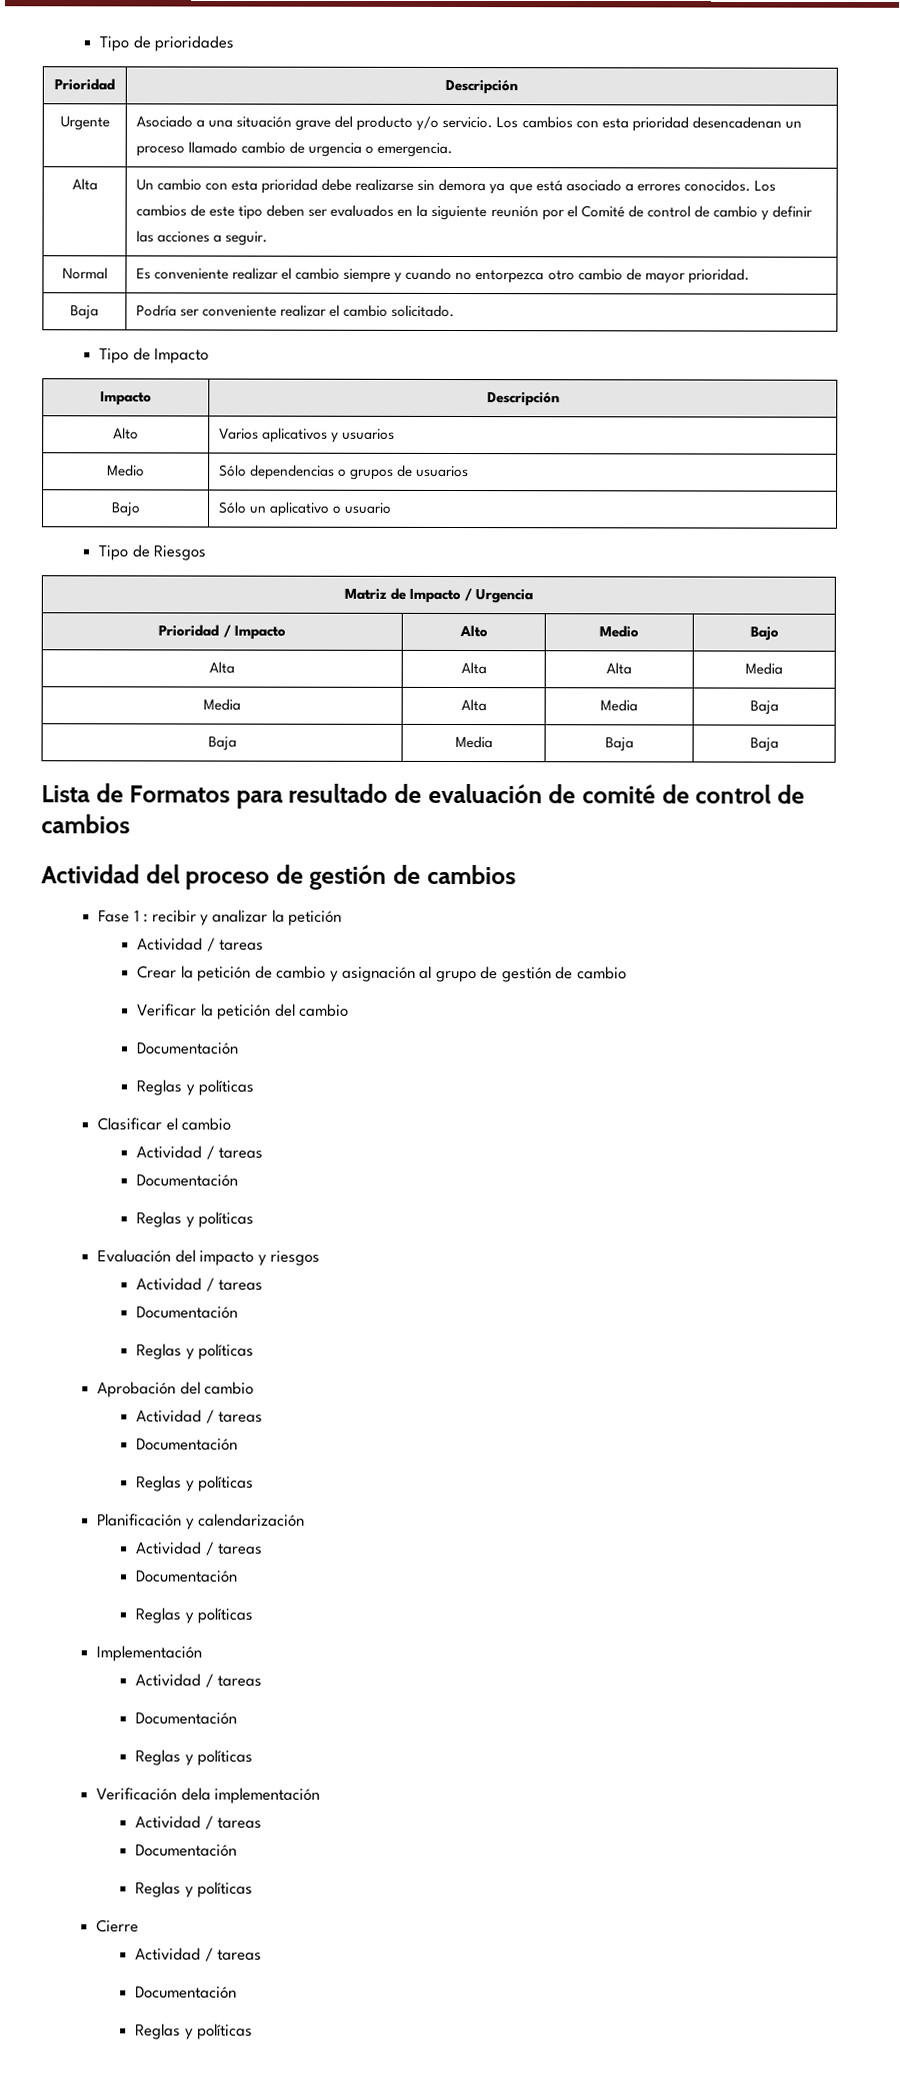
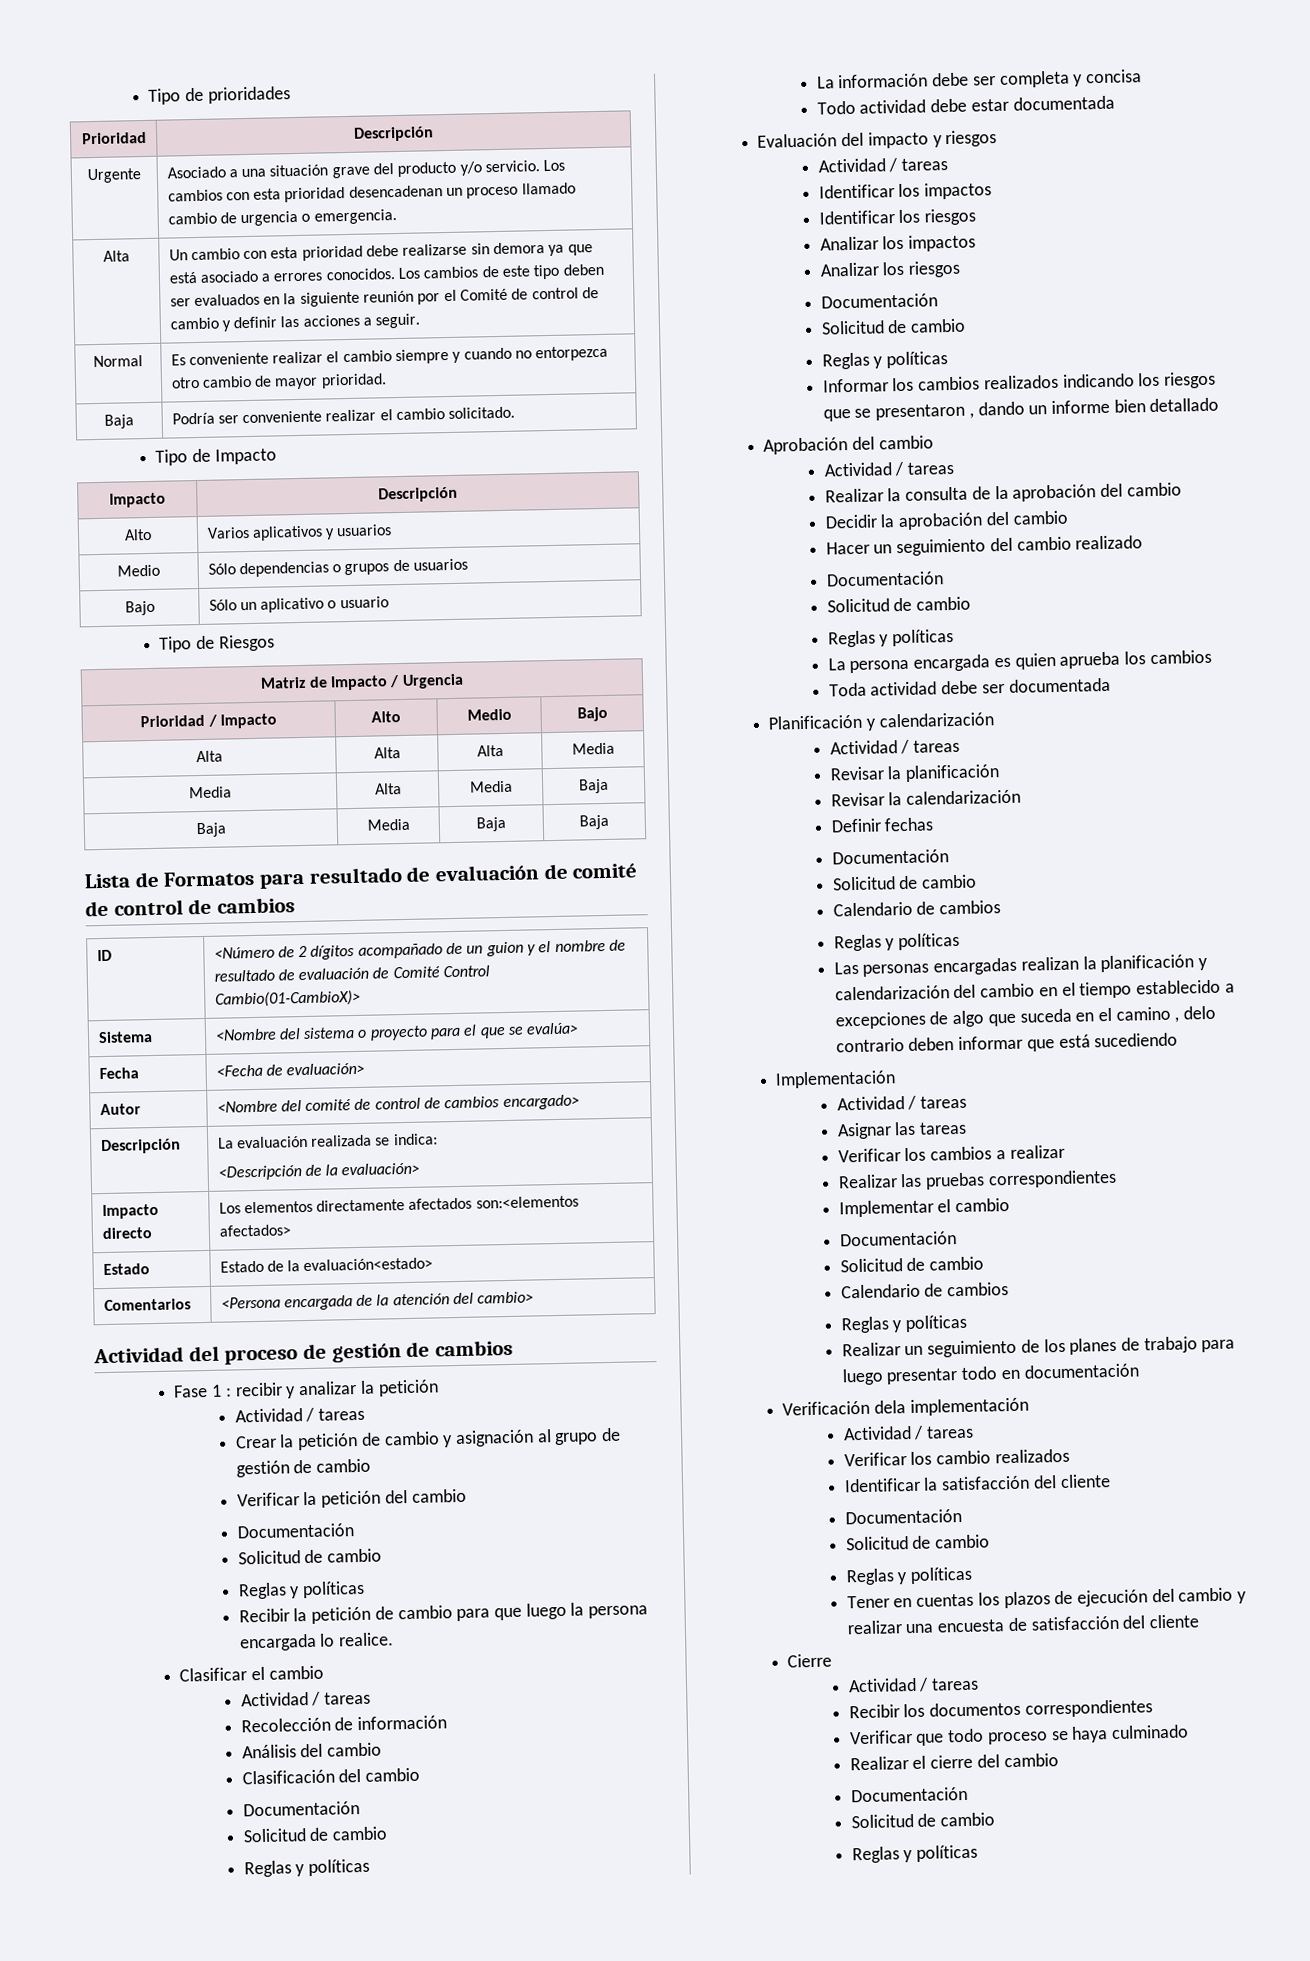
(130, 824) none -> [96,949,112,962] [213,939,627,960] [213,965,491,982] [214,989,361,1008] [97,1031,153,1044] [214,1022,580,1041] [98,1067,139,1080] [215,1062,366,1077] [99,1103,141,1116] [216,1094,580,1113] [100,1138,181,1155] [217,1133,438,1149] [217,1162,421,1181] [101,1203,159,1220] [101,1227,153,1240] [218,1195,579,1214] [218,1224,291,1237] [102,1263,150,1276] [219,1257,434,1273] [103,1298,191,1312] [220,1291,535,1311] // ID | <Número de 2 dígitos acompañado de un guion y el nombre de resultado de evaluación de Comité Control Cambio(01-CambioX)> // Sistema | <Nombre del sistema o proyecto para el que se evalúa> // Fecha | <Fecha de evaluación> // Autor | <Nombre del comité de control de cambios encargado> // Descripción | La evaluación realizada se indica: // <Descripción de la evaluación> // Impacto directo | Los elementos directamente afectados son:<elementos afectados> // Estado | Estado de la evaluación<estado> // Comentarios | <Persona encargada de la atención del cambio>
[136,1079,255,1096] // Reglas y políticas -> [237,1548,383,1565] [237,1580,366,1600] [238,1602,649,1624] [238,1632,395,1652] // Solicitud de cambio // Reglas y políticas // Recibir la petición de cambio para que luego la persona encargada lo realice.
[136,1174,239,1187] [136,1211,255,1228] Documentación // Reglas y políticas -> [240,1715,448,1733] [241,1742,383,1759] [241,1767,421,1785] [242,1801,360,1817] [242,1826,389,1843] [243,1858,371,1878] [816,69,1142,89] [816,95,1115,115] Recolección de información // Análisis del cambio // Clasificación del cambio // Documentación // Solicitud de cambio // Reglas y políticas // La información debe ser completa y concisa // Todo actividad debe estar documentada
[136,1306,239,1319] [136,1343,255,1360] Documentación // Reglas y políticas -> [818,182,993,200] [818,208,978,226] [819,234,977,252] [819,260,962,278] [820,293,938,309] [820,318,967,335] [821,351,949,370] [822,371,1216,393] [822,397,1220,422] Identificar los impactos // Identificar los riesgos // Analizar los impactos // Analizar los riesgos // Documentación // Solicitud de cambio // Reglas y políticas // Informar los cambios realizados indicando los riesgos que se presentaron , dando un informe bien detallado
[136,1438,239,1451] [136,1475,255,1492] Documentación // Reglas y políticas -> [824,482,1182,503] [824,510,1068,531] [825,535,1144,557] [825,571,944,587] [826,596,972,613] [827,628,955,648] [827,649,1212,674] [828,677,1111,697] Realizar la consulta de la aprobación del cambio // Decidir la aprobación del cambio // Hacer un seguimiento del cambio realizado // Documentación // Solicitud de cambio // Reglas y políticas // La persona encargada es quien aprueba los cambios // Toda actividad debe ser documentada
[135,1570,238,1583] [135,1607,254,1624] [96,1645,203,1662] [135,1673,263,1688] [135,1712,238,1725] [135,1749,254,1766] Documentación // Reglas y políticas // Implementación // Actividad / tareas // Documentación // Reglas y políticas -> [829,764,1001,782] [830,789,1022,807] [830,817,935,833] [831,849,949,865] [831,874,978,891] [832,900,1002,917] [833,932,961,952] [833,954,1208,977] [834,979,1235,1001] [834,1005,1217,1030] [835,1032,1179,1053] [775,1070,897,1089] [836,1095,968,1111] [836,1121,968,1140] [837,1144,1065,1163] [837,1169,1117,1190] [838,1197,1011,1218] [839,1231,957,1247] [839,1256,985,1273] [840,1282,1010,1299] [840,1314,969,1334] [841,1336,1236,1358] [841,1363,1139,1386] Revisar la planificación // Revisar la calendarización // Definir fechas // Documentación // Solicitud de cambio // Calendario de cambios // Reglas y políticas // Las personas encargadas realizan la planificación y calendarización del cambio en el tiempo establecido a excepciones de algo que suceda en el camino , delo contrario deben informar que está sucediendo // Implementación // Actividad / tareas // Asignar las tareas // Verificar los cambios a realizar // Realizar las pruebas correspondientes // Implementar el cambio // Documentación // Solicitud de cambio // Calendario de cambios // Reglas y políticas // Realizar un seguimiento de los planes de trabajo para luego presentar todo en documentación
[135,1844,238,1857] [135,1881,254,1898] [96,1919,140,1933] [135,1947,263,1962] [135,1986,238,1999] Documentación // Reglas y políticas // Cierre // Actividad / tareas // Documentación -> [843,1448,1070,1467] [843,1474,1111,1493] [844,1509,962,1525] [845,1534,991,1551] [845,1566,974,1586] [846,1587,1248,1609] [846,1614,1199,1635] [787,1653,833,1668] [847,1677,980,1693] [848,1699,1153,1719] [848,1724,1189,1746] [849,1753,1059,1771] [850,1786,968,1803] [850,1812,996,1829] Verificar los cambio realizados // Identificar la satisfacción del cliente // Documentación // Solicitud de cambio // Reglas y políticas // Tener en cuentas los plazos de ejecución del cambio y realizar una encuesta de satisfacción del cliente // Cierre // Actividad / tareas // Recibir los documentos correspondientes // Verificar que todo proceso se haya culminado // Realizar el cierre del cambio // Documentación // Solicitud de cambio

